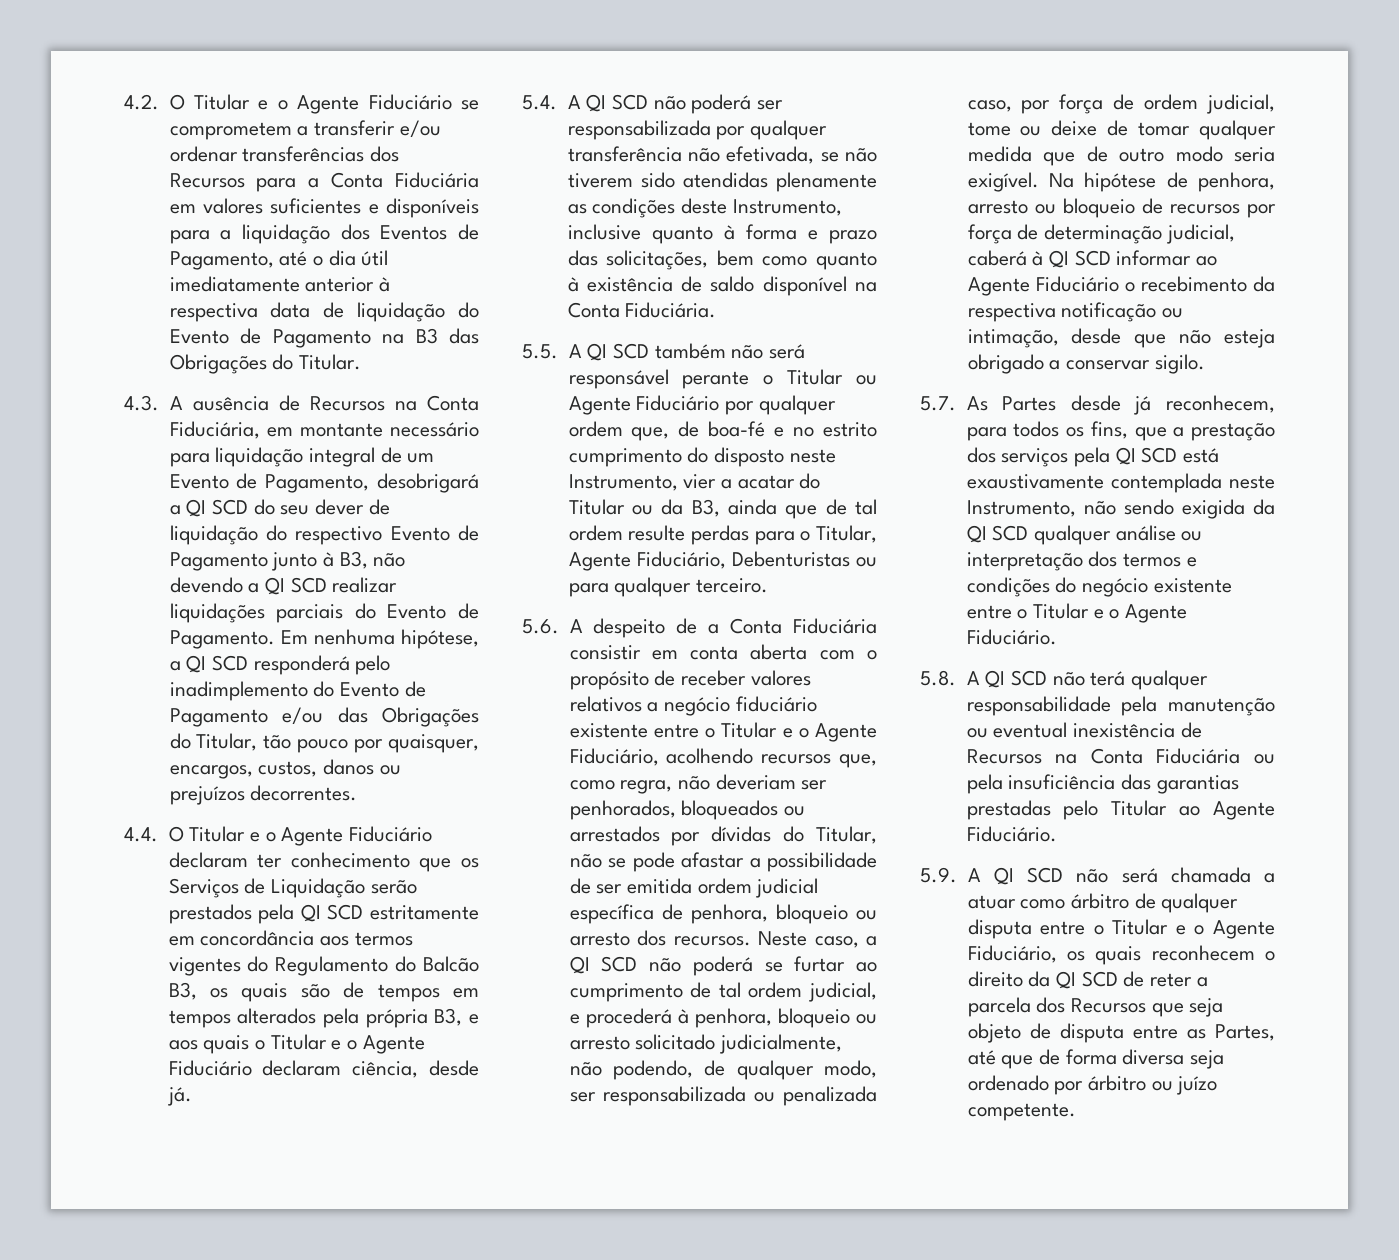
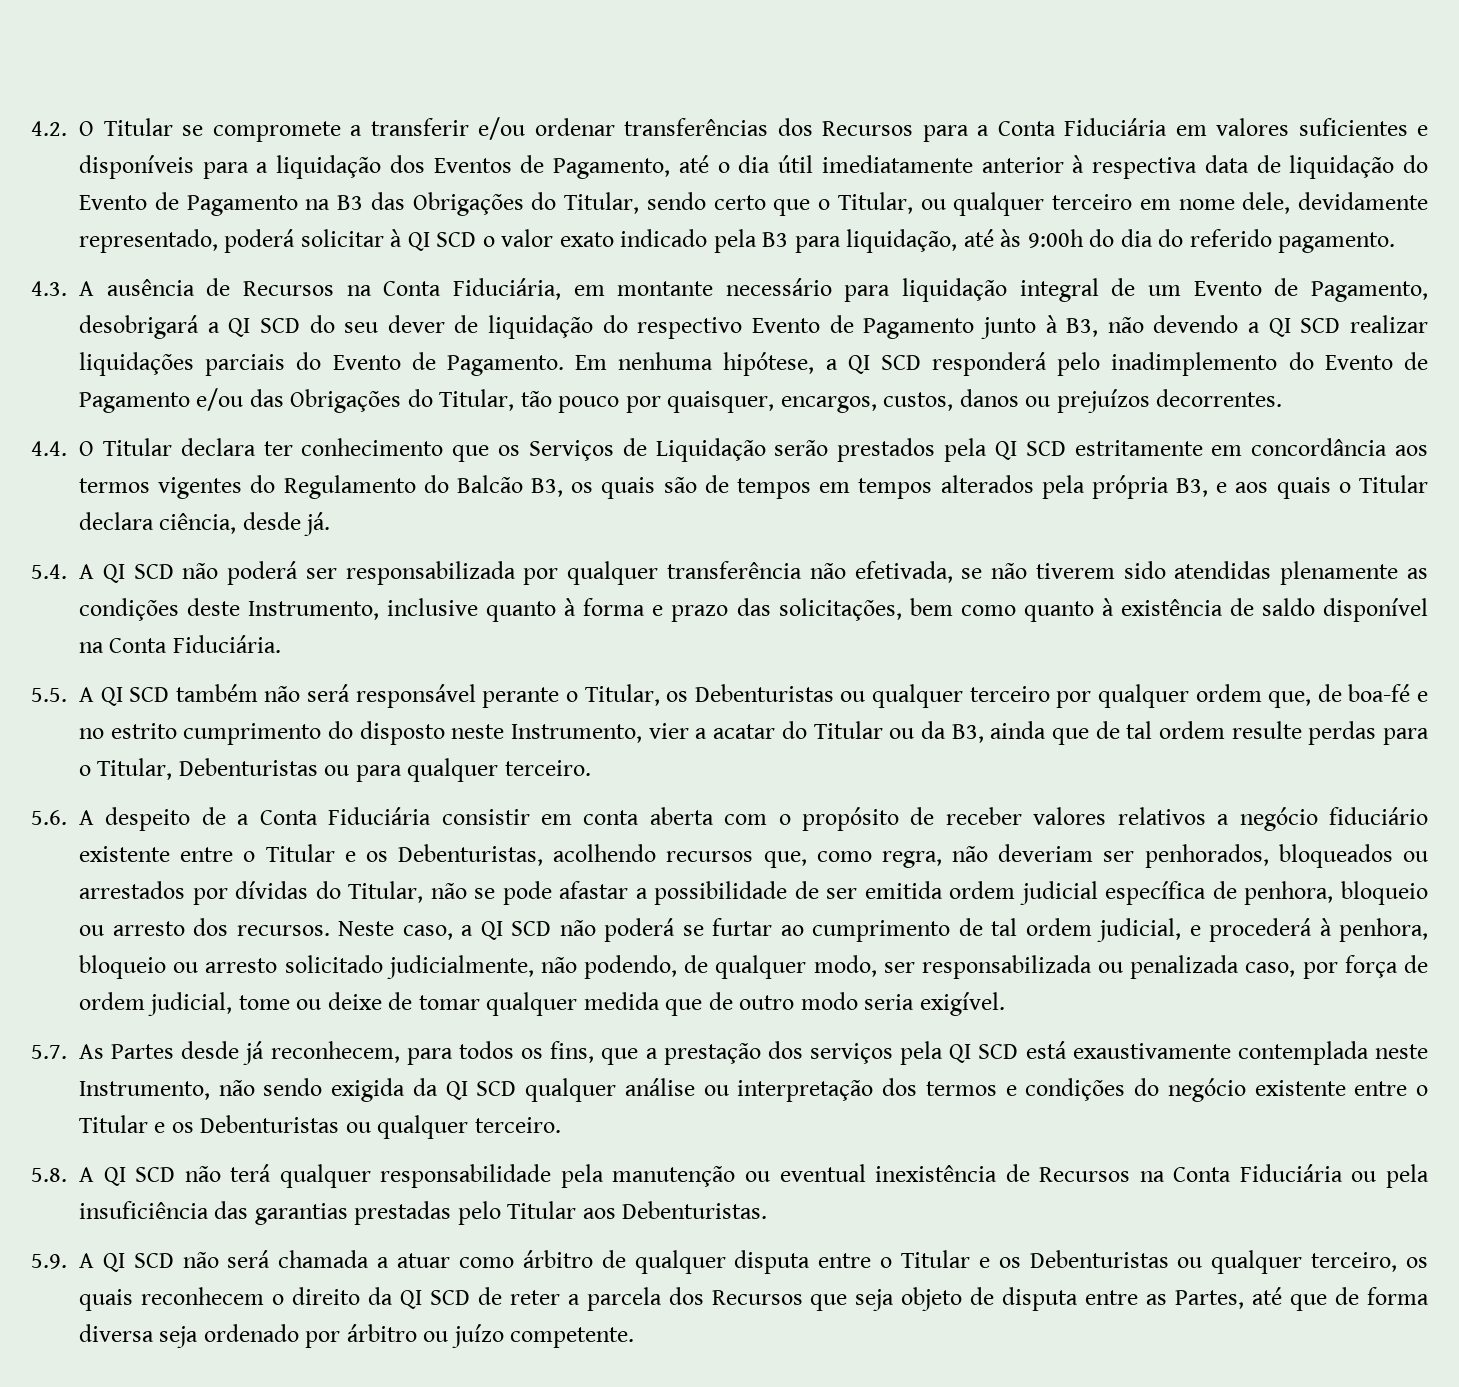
[258,94,479,114] [169,122,292,140] e o Agente Fiduciário se comprometem -> [182,121,341,142] se compromete
[298,354,361,370] Titular. -> [564,192,1428,216] [79,229,1396,253] Titular, sendo certo que o Titular, ou qualquer terceiro em nome dele, devidamente representado, poderá solicitar à QI SCD o valor exato indicado pela B3 para liquidação, até às 9:00h do dia do referido pagamento.
[249,826,432,846] [168,852,248,868] e o Agente Fiduciário declaram -> [180,438,256,456] declara
[331,1035,425,1054] [168,1060,342,1076] e o Agente Fiduciário declaram -> [79,512,154,530] declara
[787,369,877,385] [568,395,720,415] Titular ou Agente Fiduciário -> [584,684,1050,708] Titular, os Debenturistas ou qualquer terceiro
[568,551,726,571] Agente Fiduciário, -> (173, 769) none
[798,723,877,742] [569,748,659,766] o Agente Fiduciário, -> [365,844,544,866] os Debenturistas,
[1048,172,1275,192] [967,198,1276,218] [967,224,1235,244] [967,250,1217,268] [967,276,1275,296] [967,302,1183,322] [967,328,1275,348] [967,354,1205,374] Na hipótese de penhora, arresto ou bloqueio de recursos por força de determinação judicial, caberá à QI SCD informar ao Agente Fiduciário o recebimento da respectiva notificação ou intimação, desde que não esteja obrigado a conservar sigilo. -> (1005, 1004) none
[1109,604,1187,623] [966,629,1057,645] o Agente Fiduciário. -> [171,1115,561,1139] os Debenturistas ou qualquer terceiro.
[1179,801,1275,820] [966,826,1057,842] ao Agente Fiduciário. -> [582,1201,768,1219] aos Debenturistas.
[1194,920,1275,939] [967,945,1057,963] o Agente Fiduciário, -> [998,1250,1398,1274] os Debenturistas ou qualquer terceiro,

